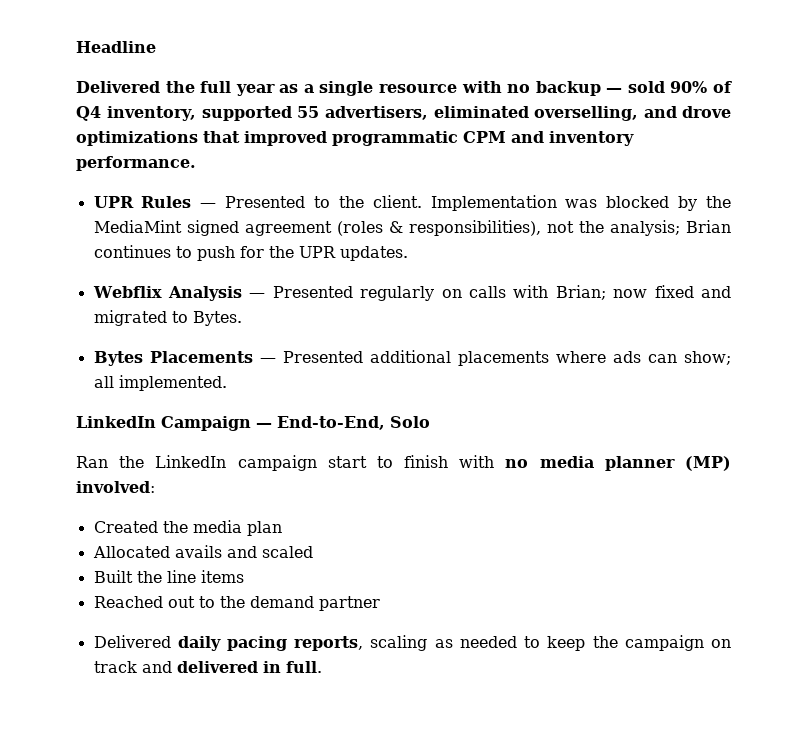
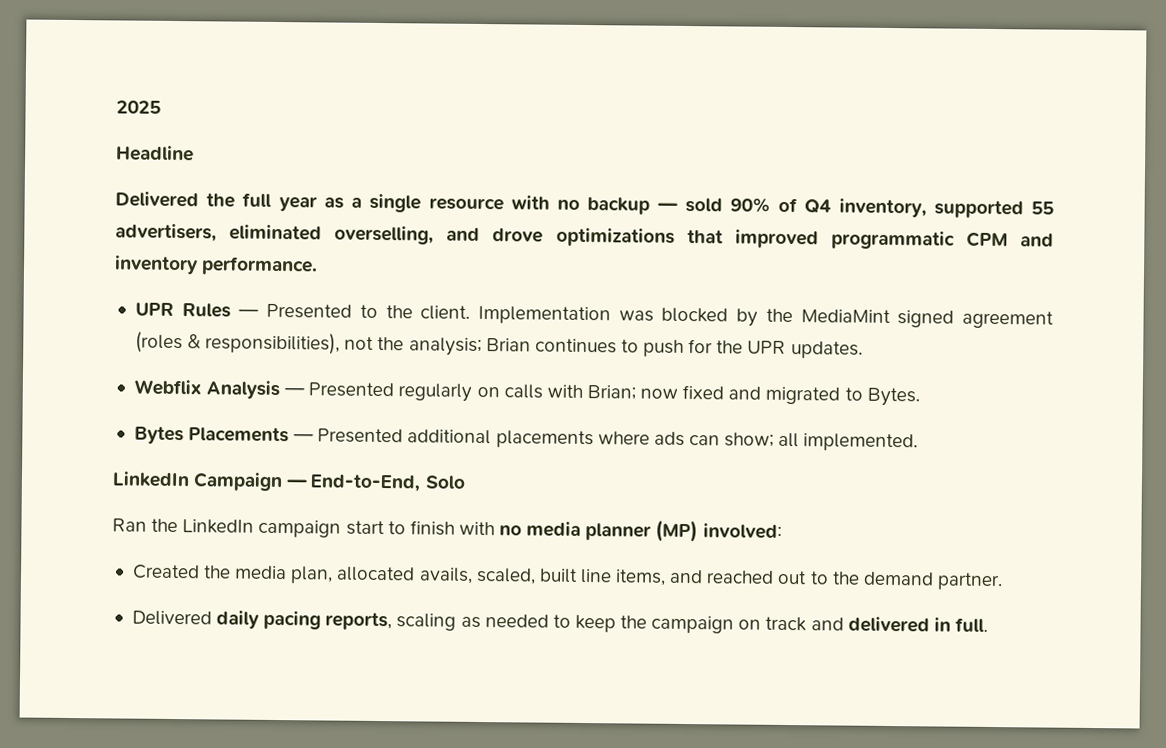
(76, 47) none -> [116,100,161,114] 2025 //
[246,521,282,536] [92,545,313,558] [93,570,244,583] [93,596,163,608] plan // Allocated avails and scaled // Built the line items // Reached -> [290,566,775,586] plan, allocated avails, scaled, built line items, and reached
[318,596,380,611] partner -> [936,572,1003,591] partner.

